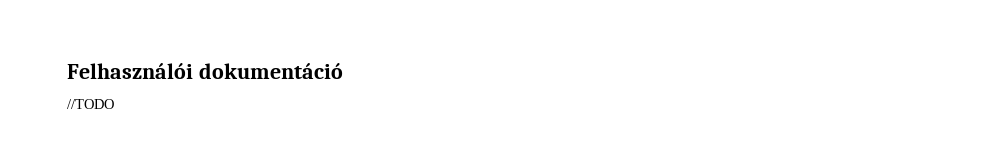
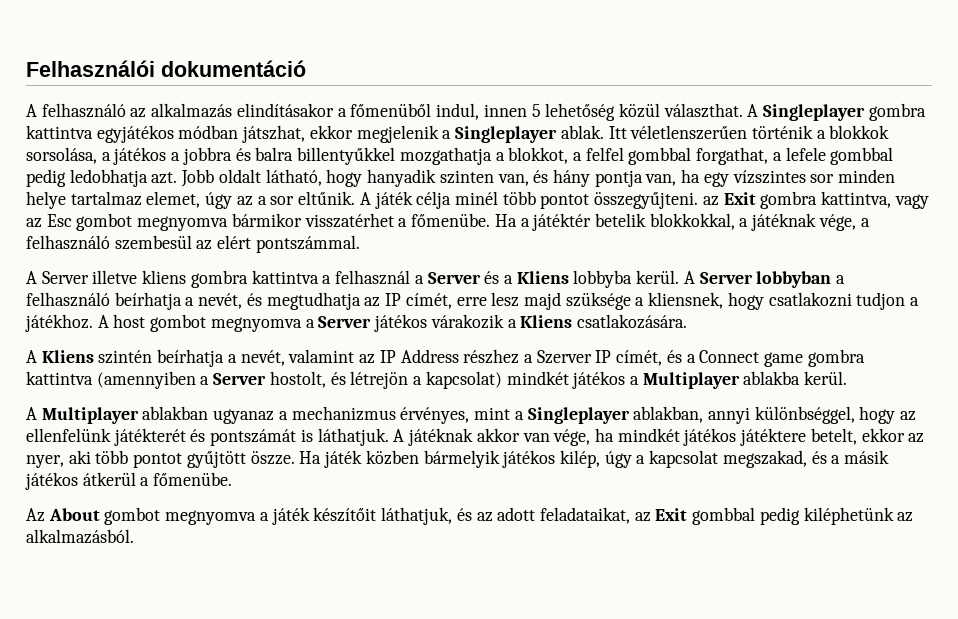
[67,99,114,109] //TODO -> [26,103,926,121] [26,125,890,143] [26,147,894,165] [26,169,896,187] [26,191,929,209] [26,213,870,231] [26,235,360,253] [26,270,846,288] [26,292,920,310] [25,314,687,332] [26,349,865,367] [26,371,848,389] [26,406,917,424] [26,428,925,446] [26,450,890,468] [25,472,233,490] [26,507,914,525] [26,529,134,544] A felhasználó az alkalmazás elindításakor a főmenüből indul, innen 5 lehetőség közül választhat. A Singleplayer gombra kattintva egyjátékos módban játszhat, ekkor megjelenik a Singleplayer ablak. Itt véletlenszerűen történik a blokkok sorsolása, a játékos a jobbra és balra billentyűkkel mozgathatja a blokkot, a felfel gombbal forgathat, a lefele gombbal pedig ledobhatja azt. Jobb oldalt látható, hogy hanyadik szinten van, és hány pontja van, ha egy vízszintes sor minden helye tartalmaz elemet, úgy az a sor eltűnik. A játék célja minél több pontot összegyűjteni. az Exit gombra kattintva, vagy az Esc gombot megnyomva bármikor visszatérhet a főmenübe. Ha a játéktér betelik blokkokkal, a játéknak vége, a felhasználó szembesül az elért pontszámmal. // A Server illetve kliens gombra kattintva a felhasznál a Server és a Kliens lobbyba kerül. A Server lobbyban a felhasználó beírhatja a nevét, és megtudhatja az IP címét, erre lesz majd szüksége a kliensnek, hogy csatlakozni tudjon a játékhoz. A host gombot megnyomva a Server játékos várakozik a Kliens csatlakozására. // A Kliens szintén beírhatja a nevét, valamint az IP Address részhez a Szerver IP címét, és a Connect game gombra kattintva (amennyiben a Server hostolt, és létrejön a kapcsolat) mindkét játékos a Multiplayer ablakba kerül. // A Multiplayer ablakban ugyanaz a mechanizmus érvényes, mint a Singleplayer ablakban, annyi különbséggel, hogy az ellenfelünk játékterét és pontszámát is láthatjuk. A játéknak akkor van vége, ha mindkét játékos játéktere betelt, ekkor az nyer, aki több pontot gyűjtött öszze. Ha játék közben bármelyik játékos kilép, úgy a kapcsolat megszakad, és a másik játékos átkerül a főmenübe. // Az About gombot megnyomva a játék készítőit láthatjuk, és az adott feladataikat, az Exit gombbal pedig kiléphetünk az alkalmazásból.

